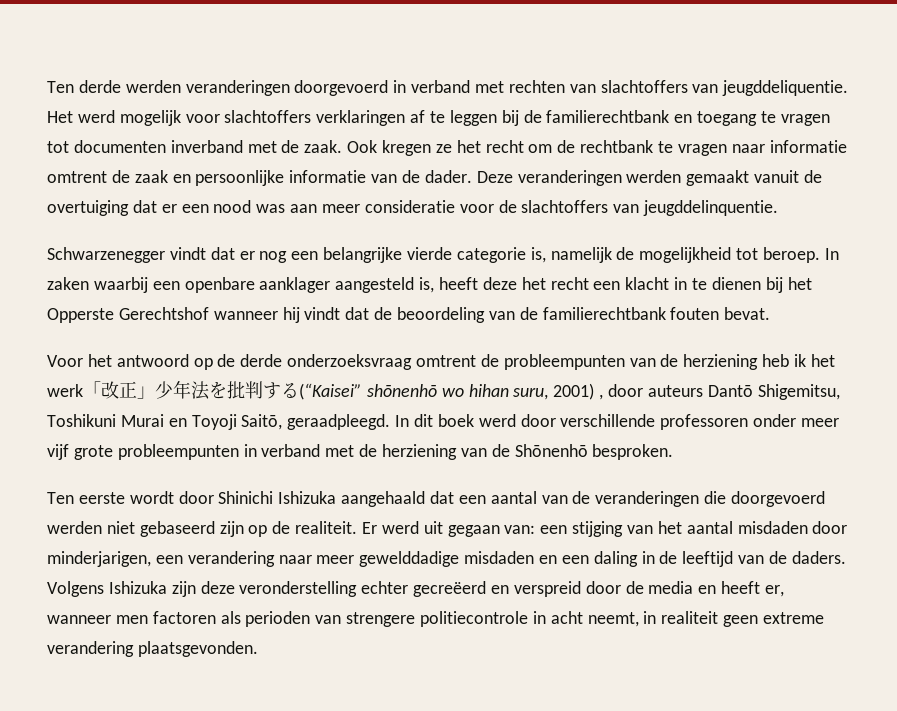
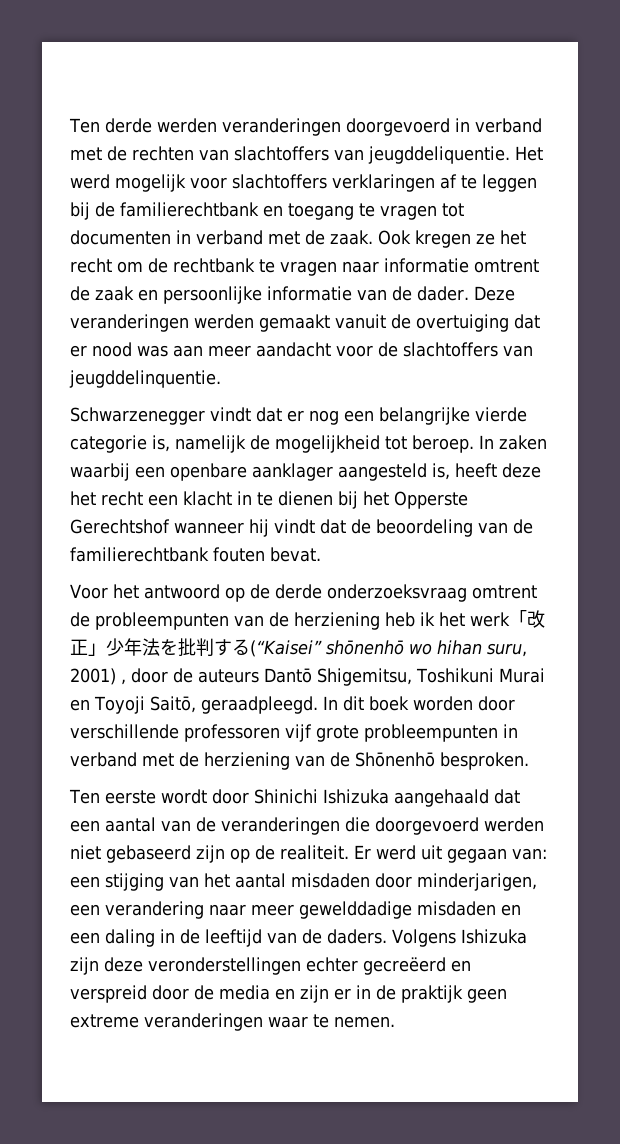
(505, 87) none -> [107,146,127,161] de
[170,140,243,153] inverband -> [176,230,263,245] in verband
[181,204,209,213] een -> (87, 351) none
[364,200,455,213] consideratie -> [256,342,331,357] aandacht
(644, 390) none -> [173,668,193,683] de
[478,414,516,427] werd -> [412,696,473,711] worden
[753,414,840,427] onder meer -> (280, 733) none
[239,581,358,597] veronderstelling -> [148,957,301,975] veronderstellingen
[721,581,785,597] [47,611,825,627] [47,641,258,657] heeft er, wanneer men factoren als perioden van strengere politiecontrole in acht neemt, in realiteit geen extreme verandering plaatsgevonden. -> [300,985,507,1003] [70,1013,395,1031] zijn er in de praktijk geen extreme veranderingen waar te nemen.

